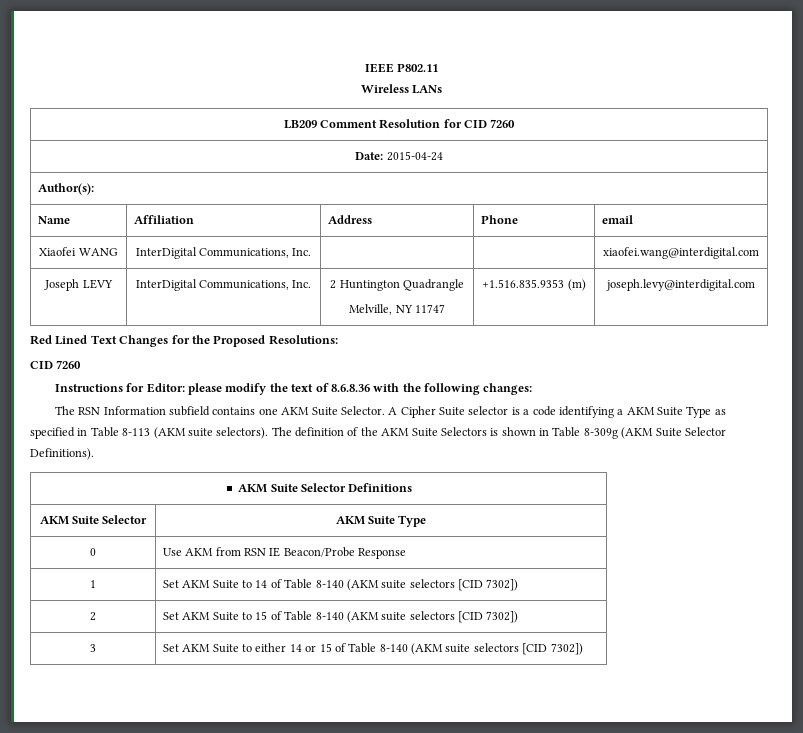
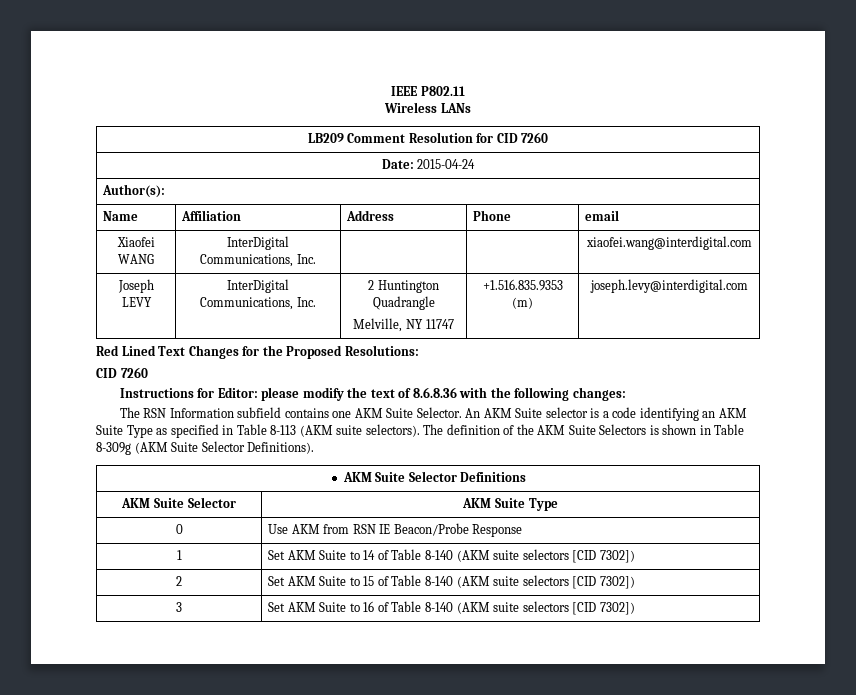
[388,406,436,418] A Cipher -> [465,408,512,418] An AKM
[617,409,624,415] a -> [702,411,716,418] an
[255,643,332,652] either 14 or 15 -> [363,601,375,612] 16

